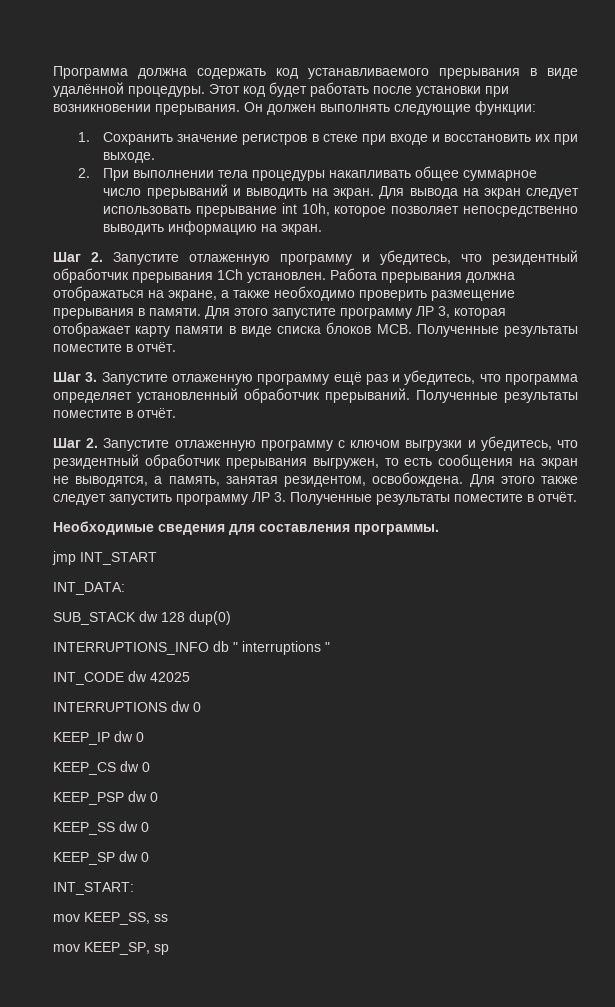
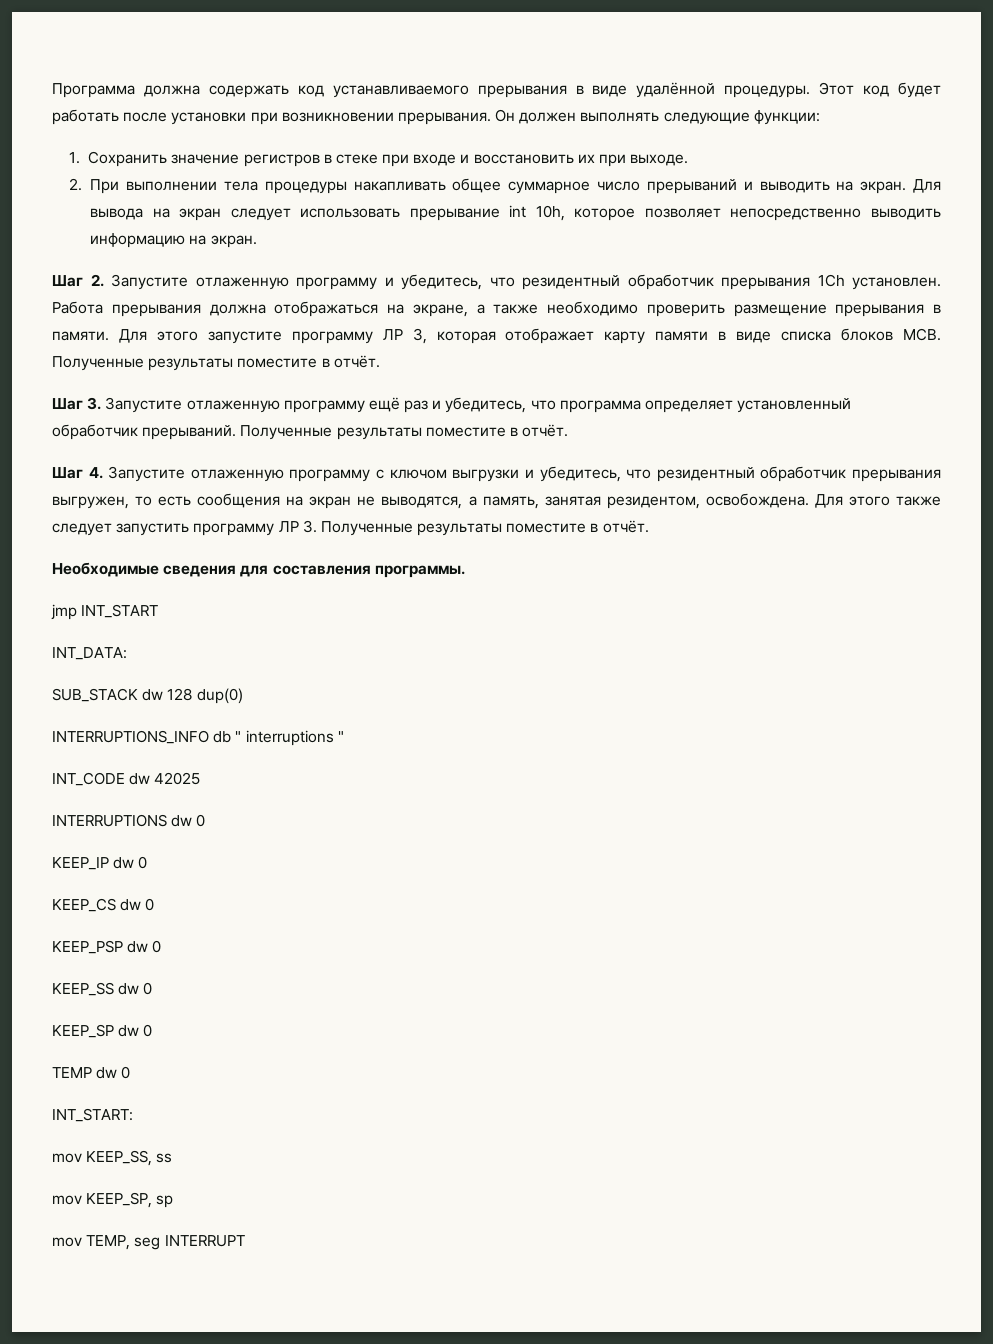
[86,438,99,448] 2. -> [88,467,103,479] 4.
(149, 857) none -> [52,1066,131,1079] // TEMP dw 0
(169, 949) none -> [52,1235,245,1250] // mov TEMP, seg INTERRUPT

